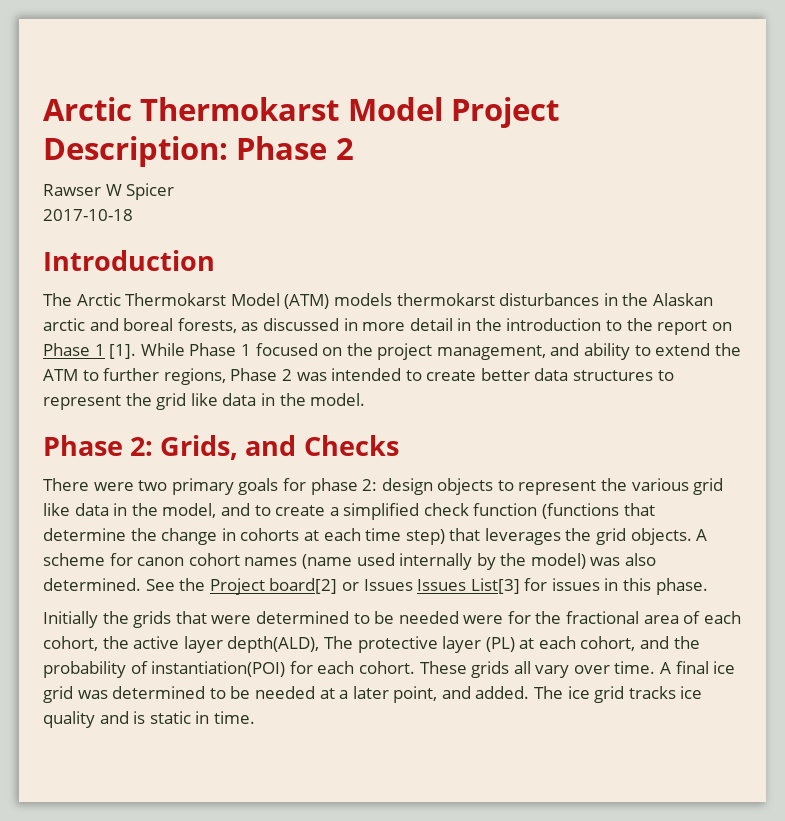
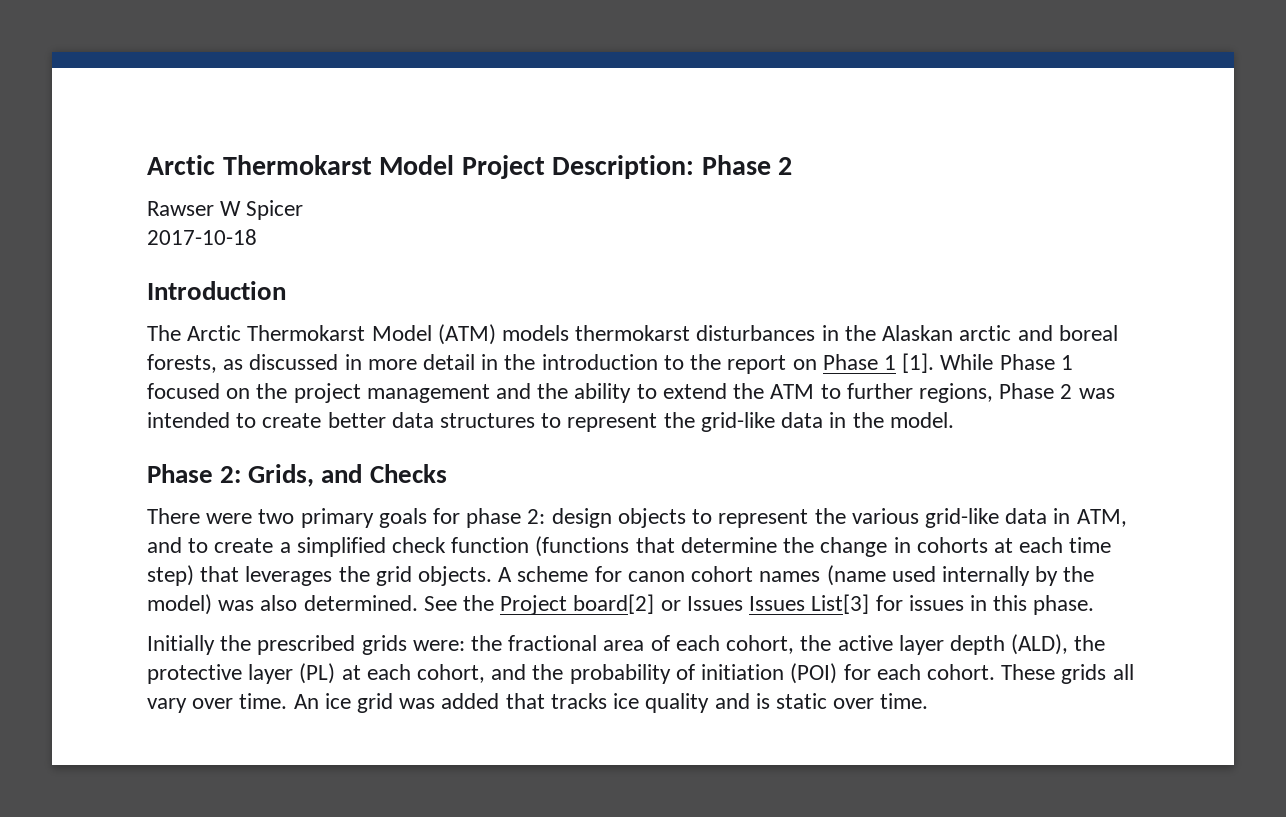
[436,343,580,360] management, and -> [366,383,569,403] management and the
[156,393,218,410] grid like -> [700,412,775,432] grid-like
[693,478,724,495] [43,503,217,518] grid like data in the model, -> [924,508,1127,528] grid-like data in ATM,
[133,611,531,628] grids that were determined to be needed were for -> [257,635,465,655] prescribed grids were:
[227,636,353,653] depth(ALD), The -> [949,634,1106,655] depth (ALD), the
[151,661,286,677] instantiation(POI) -> [701,663,838,684] initiation (POI)
[660,661,709,674] A final -> [293,694,319,709] An
[112,686,625,703] determined to be needed at a later point, and added. The ice grid -> [441,693,545,709] added that
[195,711,210,724] in -> [833,698,875,709] over

